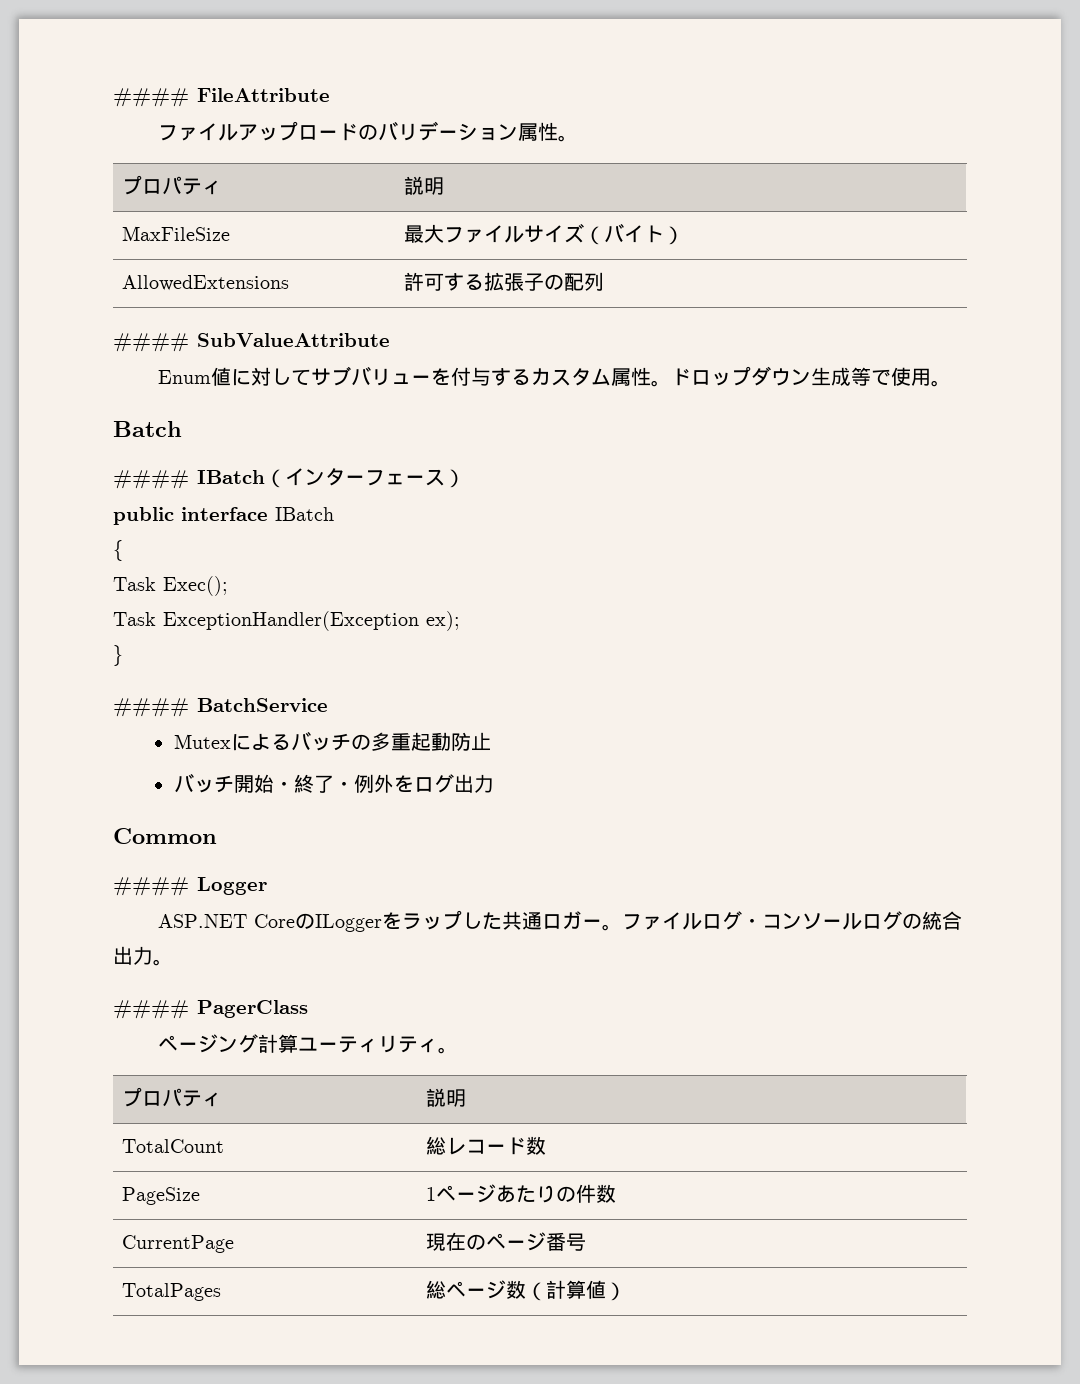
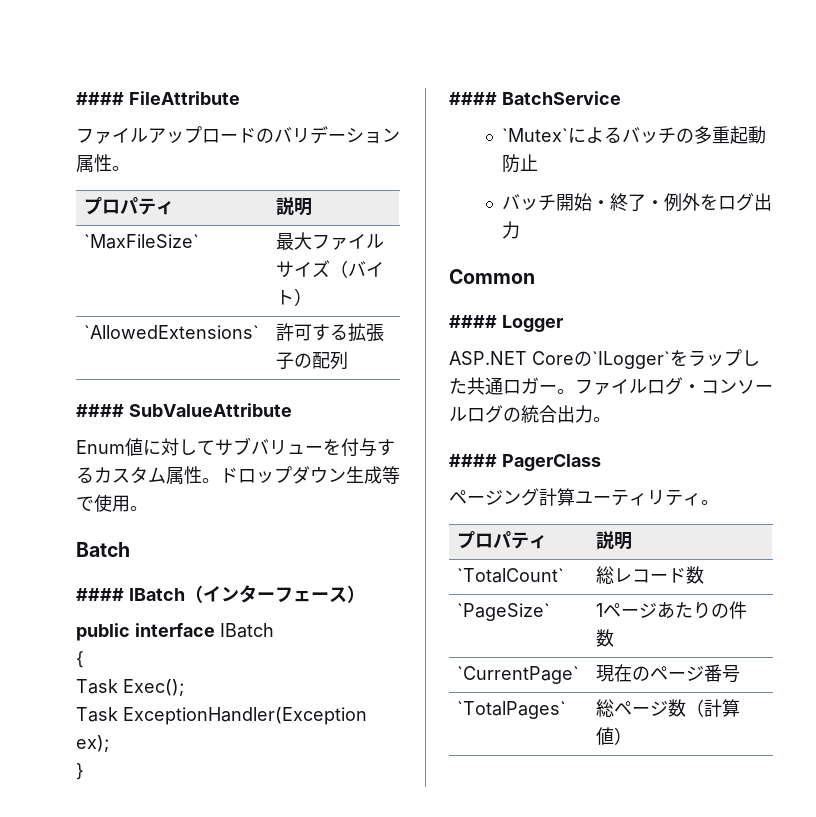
[122,226,231,241] MaxFileSize -> [84,234,200,249] `MaxFileSize`
[122,275,290,291] AllowedExtensions -> [84,325,260,339] `AllowedExtensions`
[173,734,231,749] Mutex -> [501,128,568,142] `Mutex`
[315,914,383,932] ILogger -> [592,351,670,369] `ILogger`
[122,1139,225,1153] TotalCount -> [457,568,565,583] `TotalCount`
[122,1187,201,1205] PageSize -> [457,603,551,621] `PageSize`
[122,1235,235,1253] CurrentPage -> [457,666,580,684] `CurrentPage`
[122,1283,222,1301] TotalPages -> [457,701,567,719] `TotalPages`

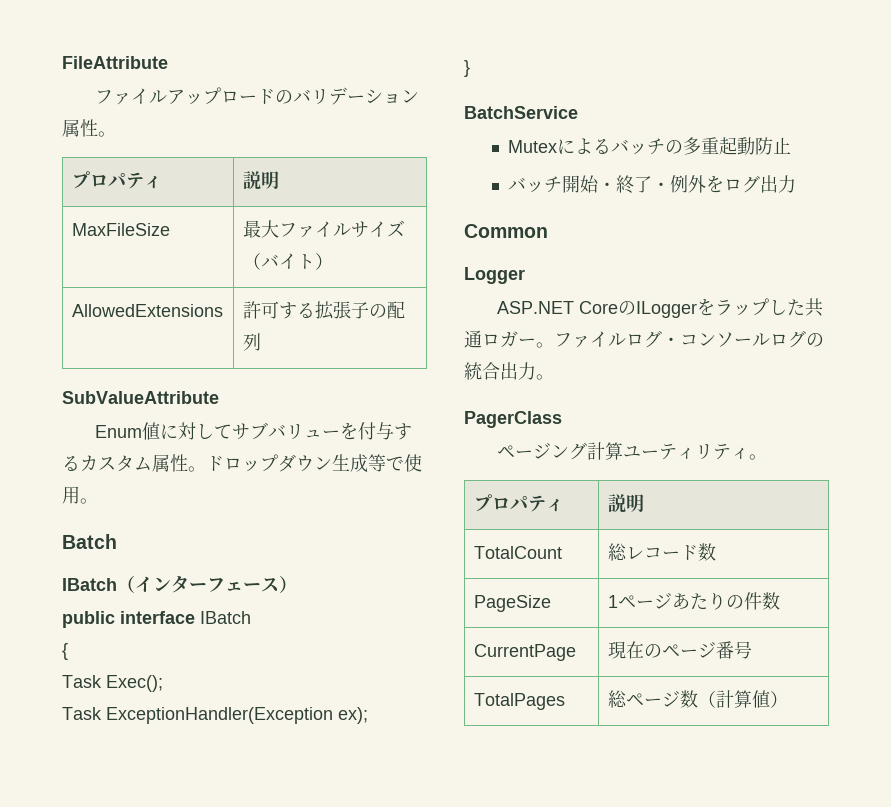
[76,92,124,105] #### -> (62, 62) none
[84,234,200,249] `MaxFileSize` -> [71,223,170,236] MaxFileSize
[84,325,260,339] `AllowedExtensions` -> [71,304,223,317] AllowedExtensions
[76,404,124,417] #### -> (261, 342) none
[76,588,124,601] #### -> (117, 541) none
[449,92,497,105] #### -> (470, 68) none
[501,128,568,142] `Mutex` -> [507,140,557,153] Mutex
[449,315,497,328] #### -> (548, 231) none
[592,351,670,369] `ILogger` -> [635,301,697,318] ILogger
[449,454,497,467] #### -> (554, 377) none
[457,568,565,583] `TotalCount` -> [473,546,562,559] TotalCount
[457,603,551,621] `PageSize` -> [473,595,551,612] PageSize
[457,666,580,684] `CurrentPage` -> [473,644,576,661] CurrentPage
[457,701,567,719] `TotalPages` -> [473,693,565,710] TotalPages

